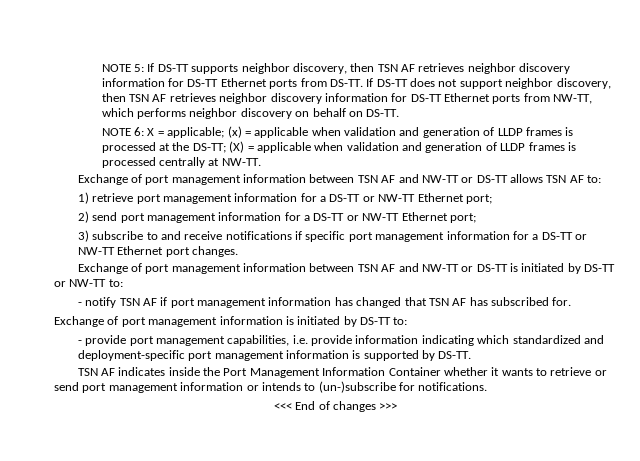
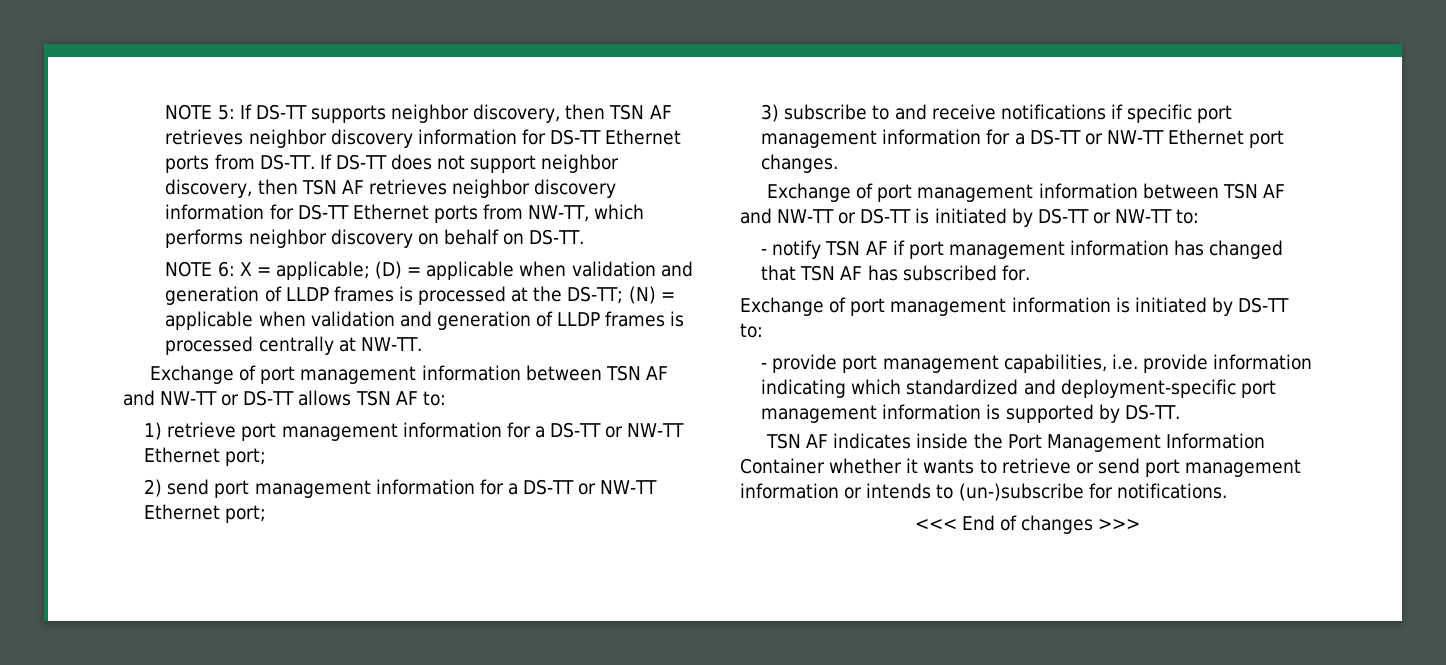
[227,126,242,138] (x) -> [375,261,403,279] (D)
[229,141,245,153] (X) -> [628,286,656,304] (N)

